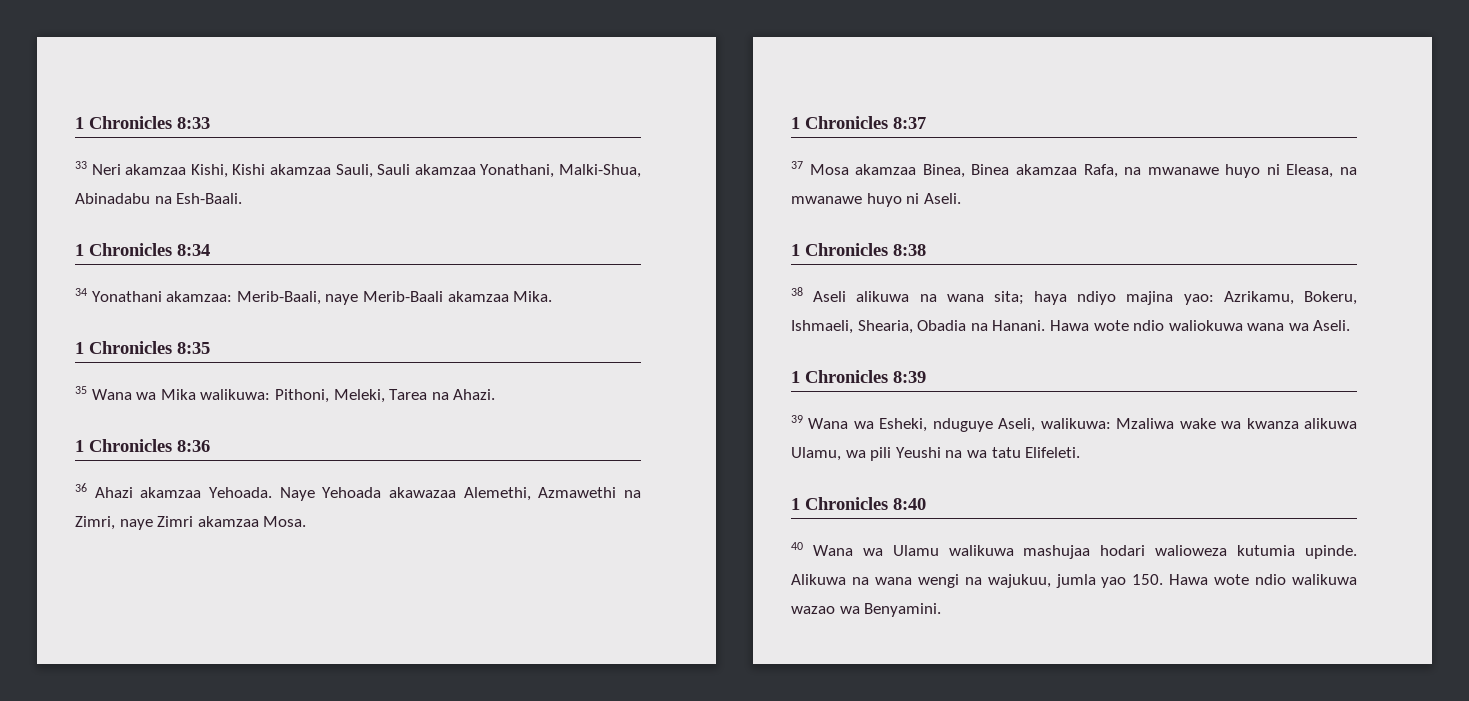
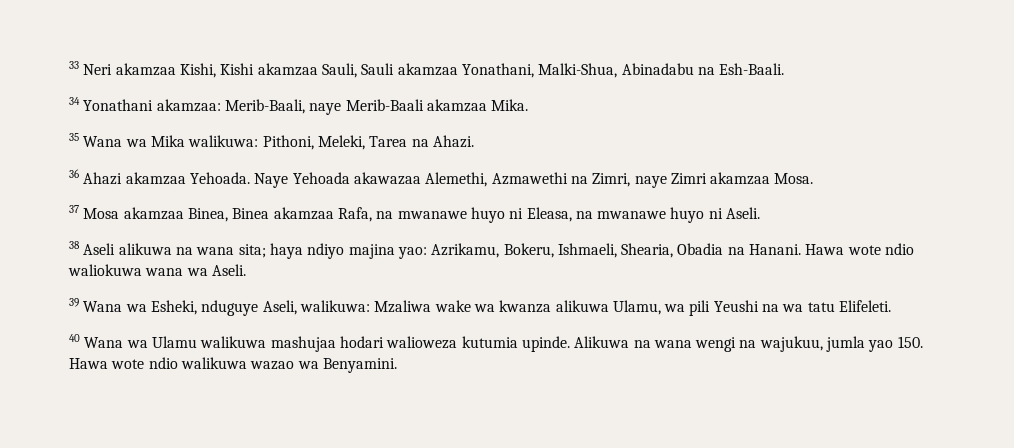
[75,116,210,129] 1 Chronicles 8:33 // -> (69, 65) none
[75,243,210,256] // 1 Chronicles 8:34 -> (785, 69) none
[75,341,210,354] // 1 Chronicles 8:35 -> (529, 105) none
[75,439,210,452] // 1 Chronicles 8:36 -> (474, 141) none
[791,116,926,129] // 1 Chronicles 8:37 -> (814, 178) none
[791,243,926,256] // 1 Chronicles 8:38 -> (761, 213) none
[791,370,926,383] // 1 Chronicles 8:39 -> (246, 270) none
[791,497,926,510] // 1 Chronicles 8:40 -> (892, 306) none

